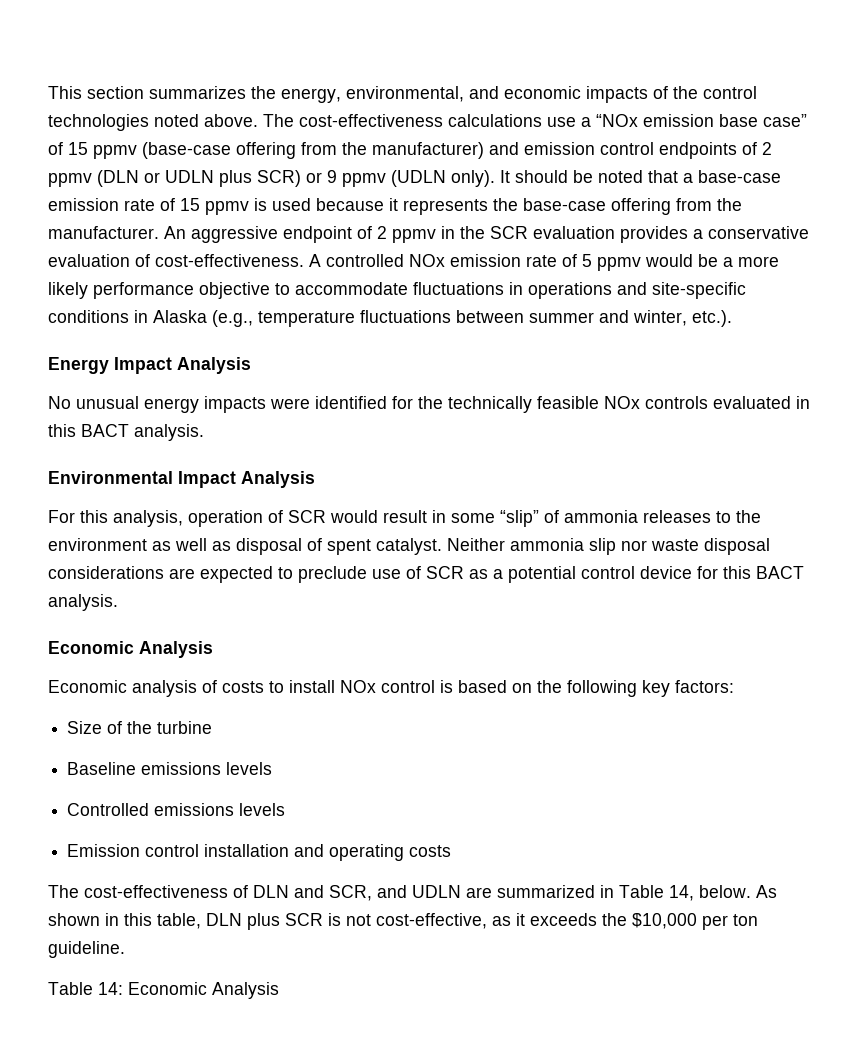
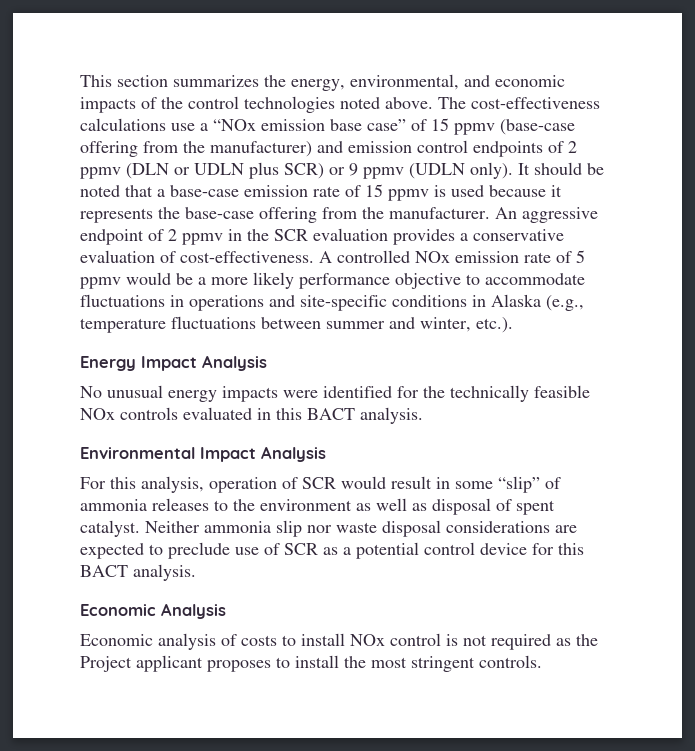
[458,680,734,697] [67,721,213,734] [67,762,273,775] [67,803,286,816] [67,844,452,861] [48,885,777,901] [48,913,758,930] [48,941,125,958] [48,982,279,999] based on the following key factors: // Size of the turbine // Baseline emissions levels // Controlled emissions levels // Emission control installation and operating costs // The cost-effectiveness of DLN and SCR, and UDLN are summarized in Table 14, below. As shown in this table, DLN plus SCR is not cost-effective, as it exceeds the $10,000 per ton guideline. // Table 14: Economic Analysis -> [463,634,598,650] [80,655,542,672] not required as the Project applicant proposes to install the most stringent controls.

